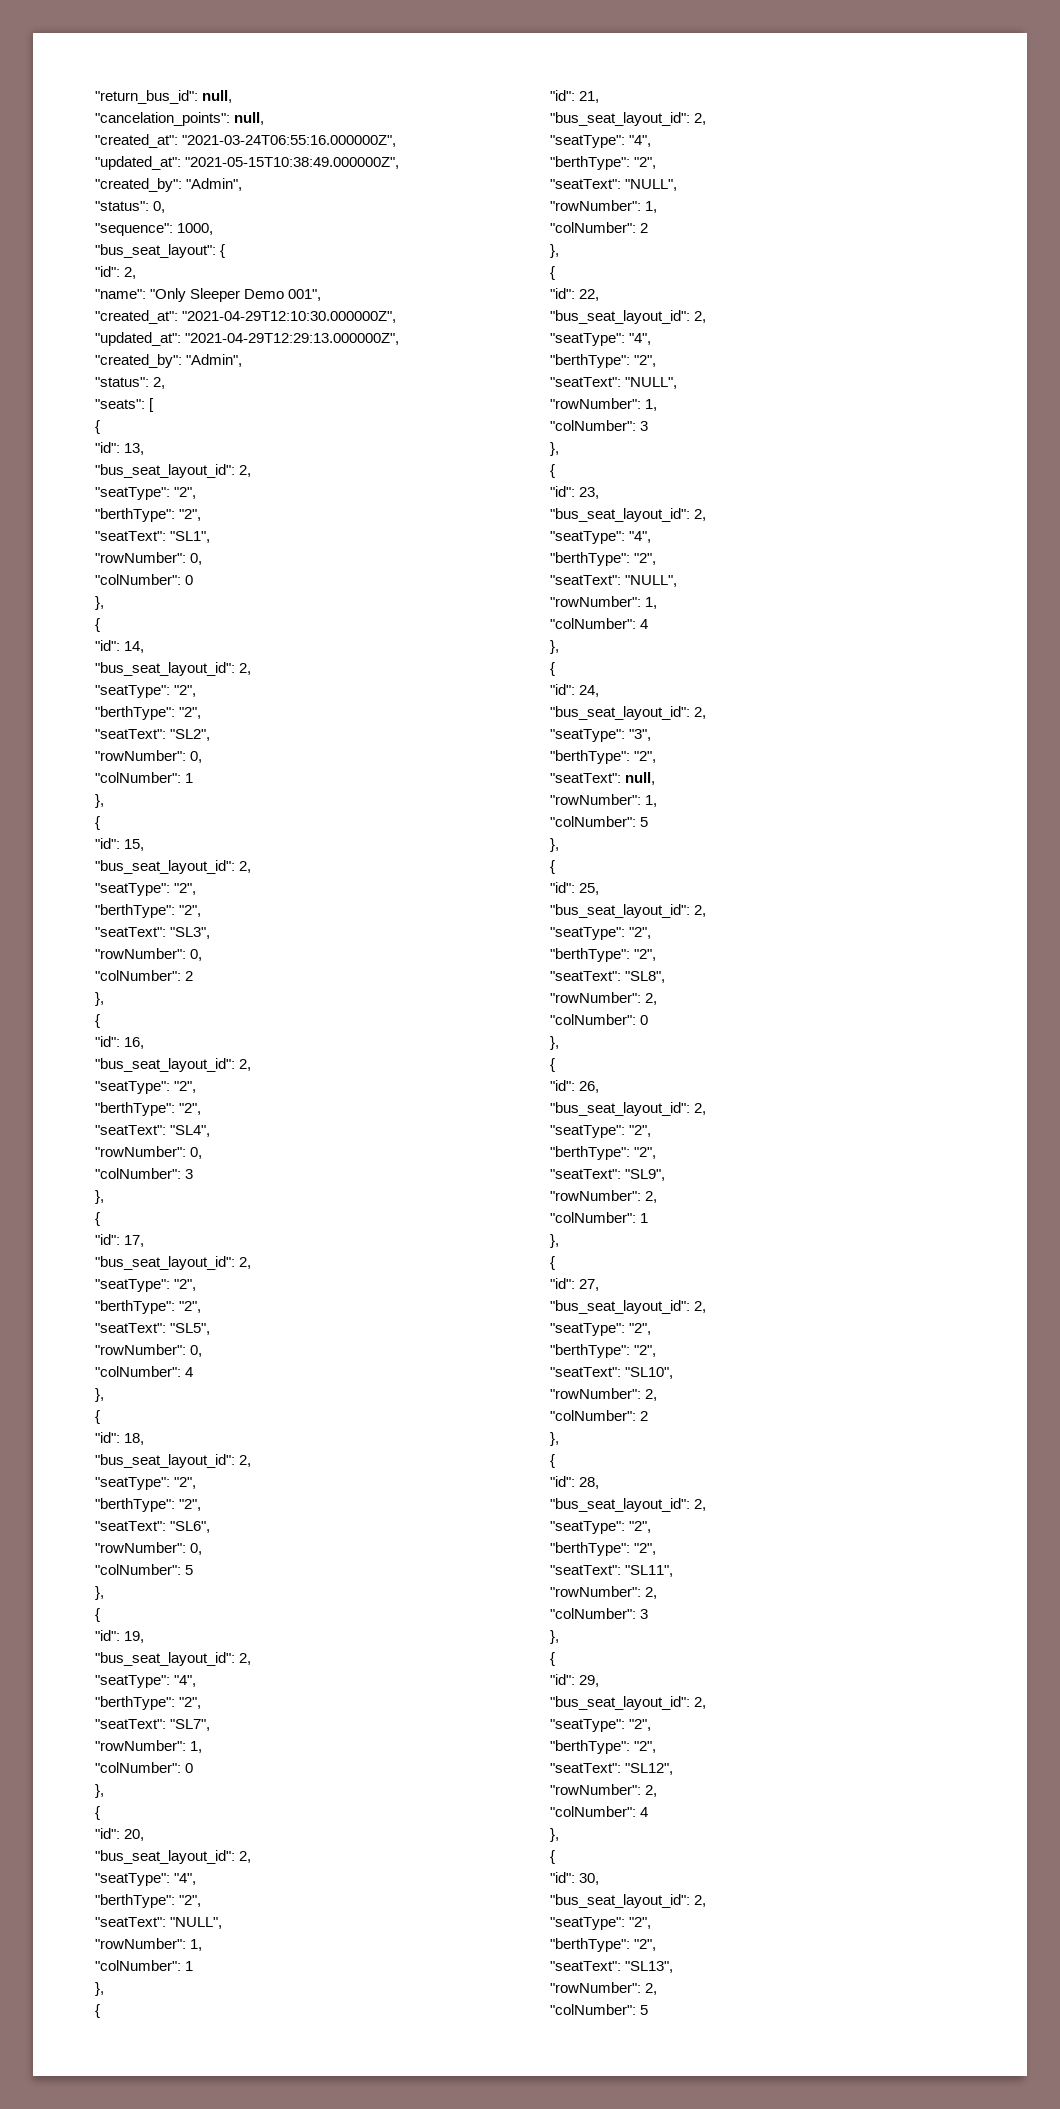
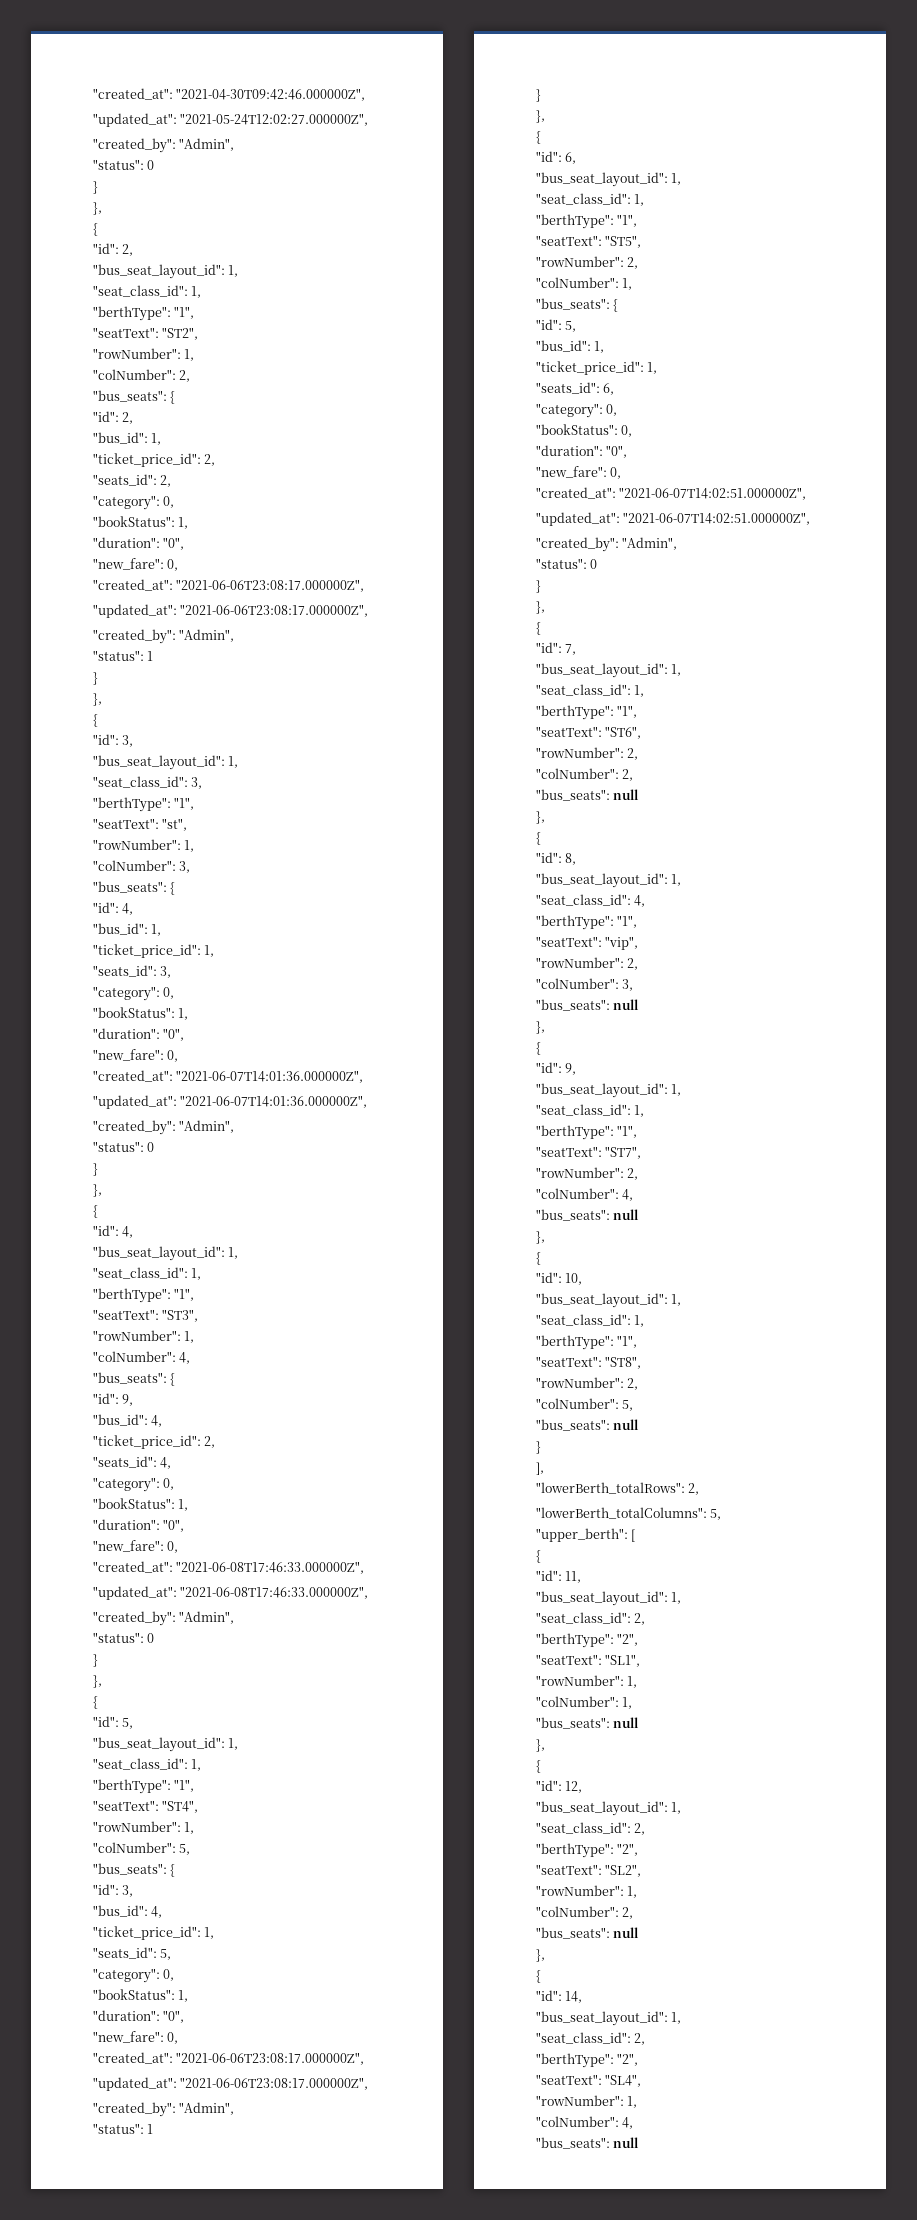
[95,90,233,104] [95,112,265,126] [95,134,397,148] [95,156,400,170] [95,178,243,192] [95,201,166,213] [95,223,214,236] [95,244,226,258] [95,266,137,279] [95,288,322,302] [95,310,397,324] [95,332,400,346] [95,354,243,368] [95,377,166,389] [95,399,145,409] "return_bus_id": null, // "cancelation_points": null, // "created_at": "2021-03-24T06:55:16.000000Z", // "updated_at": "2021-05-15T10:38:49.000000Z", // "created_by": "Admin", // "status": 0, // "sequence": 1000, // "bus_seat_layout": { // "id": 2, // "name": "Only Sleeper Demo 001", // "created_at": "2021-04-29T12:10:30.000000Z", // "updated_at": "2021-04-29T12:29:13.000000Z", // "created_by": "Admin", // "status": 2, // "seats": -> [93,88,366,101] [93,113,369,127] [93,138,235,153] [93,159,155,170] [93,181,98,194] [93,202,102,215] [93,223,98,236] [93,243,134,256] [93,264,239,279] [93,285,202,298] [93,306,195,321] [93,327,199,340] [93,348,195,361] [93,369,191,382] [93,390,176,404] [93,411,134,424] [93,432,162,445] [93,453,216,467] [93,474,172,487] [93,495,175,510] [93,516,189,529] [93,537,185,550] [93,558,179,571] [93,579,365,592] [93,604,369,618] [93,629,235,644] [93,650,154,661] [93,672,98,685] [93,693,102,706] [93,714,98,727] [93,734,134,747] [93,755,239,770] [93,776,203,789] [93,797,195,812] [93,818,188,831] [93,839,195,852] [93,860,191,873] [93,881,176,895] [93,902,134,915] [93,923,162,936] [93,944,215,958] [93,965,172,978] [93,986,175,1001] [93,1007,189,1020] [93,1028,185,1041] [93,1049,179,1062] [93,1070,364,1083] [93,1095,368,1109] [93,1120,235,1135] [93,1141,155,1152] [93,1163,98,1176] [93,1184,102,1197] [93,1205,98,1218] [93,1225,134,1238] [93,1246,239,1261] [93,1267,202,1280] [93,1288,195,1303] [93,1309,199,1322] [93,1330,195,1343] [93,1351,191,1364] [93,1372,176,1386] [93,1393,134,1406] [93,1414,163,1427] [93,1435,216,1449] [93,1456,172,1469] [93,1477,175,1492] [93,1498,189,1511] [93,1519,185,1532] [93,1540,179,1553] [93,1561,365,1574] [93,1586,369,1600] [93,1611,235,1626] [93,1632,155,1643] [93,1654,98,1667] [93,1675,102,1688] [93,1696,98,1709] [93,1716,134,1729] [93,1737,239,1752] [93,1758,202,1771] [93,1779,195,1794] [93,1800,199,1813] [93,1821,195,1834] [93,1842,191,1855] [93,1863,176,1877] [93,1884,134,1897] [93,1905,163,1918] [93,1926,215,1940] [93,1947,172,1960] [93,1968,175,1983] [93,1989,189,2002] [93,2010,185,2023] [93,2031,179,2044] [93,2052,365,2065] [93,2077,369,2091] [93,2102,235,2117] [93,2123,154,2134] [536,89,541,102] [536,110,545,123] [536,131,541,144] [536,151,577,164] [536,172,682,187] [536,193,645,206] [536,214,638,229] [536,235,642,248] [536,256,639,269] [536,277,633,290] [536,298,619,312] [536,319,577,332] [536,340,605,353] [536,361,658,375] [536,382,615,395] [536,403,618,418] [536,424,633,437] [536,445,628,458] [536,466,622,479] [536,487,807,500] [536,512,811,526] [536,537,678,552] [536,558,598,569] [536,580,541,593] [536,601,545,614] [536,622,541,635] [536,642,577,655] [536,663,682,678] [536,684,645,697] [536,705,638,720] [536,726,642,739] [536,747,639,760] [536,768,634,781] [536,789,640,801] [536,811,545,824] [536,832,541,845] [536,852,577,865] [536,873,682,888] [536,894,646,907] [536,915,638,930] [536,936,639,950] [536,957,639,970] [536,978,634,991] [536,999,640,1011] [536,1021,545,1034] [536,1042,541,1055] [536,1062,577,1075] [536,1083,682,1098] [536,1104,645,1117] [536,1125,638,1140] [536,1146,642,1159] [536,1167,639,1180] [536,1188,634,1201] [536,1209,640,1221] [536,1231,545,1244] [536,1252,541,1265] [536,1272,583,1285] [536,1293,682,1308] [536,1314,645,1327] [536,1335,638,1350] [536,1356,642,1369] [536,1377,639,1390] [536,1398,634,1411] [536,1419,640,1431] [536,1441,541,1454] [536,1462,544,1475] [536,1482,700,1495] [536,1507,722,1520] [536,1528,628,1542] "created_at": "2021-04-30T09:42:46.000000Z", // "updated_at": "2021-05-24T12:02:27.000000Z", // "created_by": "Admin", // "status": 0 // } // }, // { // "id": 2, // "bus_seat_layout_id": 1, // "seat_class_id": 1, // "berthType": "1", // "seatText": "ST2", // "rowNumber": 1, // "colNumber": 2, // "bus_seats": { // "id": 2, // "bus_id": 1, // "ticket_price_id": 2, // "seats_id": 2, // "category": 0, // "bookStatus": 1, // "duration": "0", // "new_fare": 0, // "created_at": "2021-06-06T23:08:17.000000Z", // "updated_at": "2021-06-06T23:08:17.000000Z", // "created_by": "Admin", // "status": 1 // } // }, // { // "id": 3, // "bus_seat_layout_id": 1, // "seat_class_id": 3, // "berthType": "1", // "seatText": "st", // "rowNumber": 1, // "colNumber": 3, // "bus_seats": { // "id": 4, // "bus_id": 1, // "ticket_price_id": 1, // "seats_id": 3, // "category": 0, // "bookStatus": 1, // "duration": "0", // "new_fare": 0, // "created_at": "2021-06-07T14:01:36.000000Z", // "updated_at": "2021-06-07T14:01:36.000000Z", // "created_by": "Admin", // "status": 0 // } // }, // { // "id": 4, // "bus_seat_layout_id": 1, // "seat_class_id": 1, // "berthType": "1", // "seatText": "ST3", // "rowNumber": 1, // "colNumber": 4, // "bus_seats": { // "id": 9, // "bus_id": 4, // "ticket_price_id": 2, // "seats_id": 4, // "category": 0, // "bookStatus": 1, // "duration": "0", // "new_fare": 0, // "created_at": "2021-06-08T17:46:33.000000Z", // "updated_at": "2021-06-08T17:46:33.000000Z", // "created_by": "Admin", // "status": 0 // } // }, // { // "id": 5, // "bus_seat_layout_id": 1, // "seat_class_id": 1, // "berthType": "1", // "seatText": "ST4", // "rowNumber": 1, // "colNumber": 5, // "bus_seats": { // "id": 3, // "bus_id": 4, // "ticket_price_id": 1, // "seats_id": 5, // "category": 0, // "bookStatus": 1, // "duration": "0", // "new_fare": 0, // "created_at": "2021-06-06T23:08:17.000000Z", // "updated_at": "2021-06-06T23:08:17.000000Z", // "created_by": "Admin", // "status": 1 // } // }, // { // "id": 6, // "bus_seat_layout_id": 1, // "seat_class_id": 1, // "berthType": "1", // "seatText": "ST5", // "rowNumber": 2, // "colNumber": 1, // "bus_seats": { // "id": 5, // "bus_id": 1, // "ticket_price_id": 1, // "seats_id": 6, // "category": 0, // "bookStatus": 0, // "duration": "0", // "new_fare": 0, // "created_at": "2021-06-07T14:02:51.000000Z", // "updated_at": "2021-06-07T14:02:51.000000Z", // "created_by": "Admin", // "status": 0 // } // }, // { // "id": 7, // "bus_seat_layout_id": 1, // "seat_class_id": 1, // "berthType": "1", // "seatText": "ST6", // "rowNumber": 2, // "colNumber": 2, // "bus_seats": null // }, // { // "id": 8, // "bus_seat_layout_id": 1, // "seat_class_id": 4, // "berthType": "1", // "seatText": "vip", // "rowNumber": 2, // "colNumber": 3, // "bus_seats": null // }, // { // "id": 9, // "bus_seat_layout_id": 1, // "seat_class_id": 1, // "berthType": "1", // "seatText": "ST7", // "rowNumber": 2, // "colNumber": 4, // "bus_seats": null // }, // { // "id": 10, // "bus_seat_layout_id": 1, // "seat_class_id": 1, // "berthType": "1", // "seatText": "ST8", // "rowNumber": 2, // "colNumber": 5, // "bus_seats": null // } // ], // "lowerBerth_totalRows": 2, // "lowerBerth_totalColumns": 5, // "upper_berth":
[124,443,145,455] [95,464,252,478] [95,487,197,500] 13, // "bus_seat_layout_id": 2, // "seatType": "2", -> [565,1571,582,1583] [536,1591,682,1606] [536,1612,646,1625] 11, // "bus_seat_layout_id": 1, // "seat_class_id": 2,
[190,553,203,565] [95,574,194,585] 0, // "colNumber": 0 -> [627,1676,638,1688] [536,1696,633,1709] [536,1717,640,1729] [536,1739,545,1752] [536,1760,541,1773] [536,1780,583,1793] [536,1801,682,1816] [536,1822,646,1835] [536,1843,639,1858] [536,1864,642,1877] [536,1885,638,1898] [536,1906,634,1919] [536,1927,640,1939] 1, // "colNumber": 1, // "bus_seats": null // }, // { // "id": 12, // "bus_seat_layout_id": 1, // "seat_class_id": 2, // "berthType": "2", // "seatText": "SL2", // "rowNumber": 1, // "colNumber": 2, // "bus_seats": null
[239,663,252,675] [95,685,197,698] [95,706,202,720] [95,729,211,741] [95,750,203,763] [95,772,194,783] [95,794,104,808] [95,816,100,830] [95,838,145,851] [95,860,252,874] [95,883,197,896] [95,904,202,918] [95,927,211,939] [95,948,203,961] [95,970,194,981] [95,992,104,1006] [95,1014,100,1028] [95,1036,145,1049] [95,1058,252,1072] [95,1081,197,1094] [95,1102,202,1116] [95,1125,211,1137] [95,1146,203,1159] [95,1168,194,1179] [95,1190,104,1204] [95,1212,100,1226] [95,1234,145,1247] [95,1256,252,1270] [95,1279,197,1292] [95,1300,202,1314] [95,1323,211,1335] [95,1344,203,1357] [95,1366,194,1377] [95,1388,104,1402] [95,1410,100,1424] [95,1432,145,1445] [95,1454,252,1468] [95,1477,197,1490] [95,1498,202,1512] [95,1521,211,1533] [95,1542,203,1555] [95,1564,194,1575] [95,1586,104,1600] [95,1608,100,1622] [95,1630,145,1643] [95,1652,252,1666] [95,1675,197,1688] [95,1696,202,1710] [95,1719,211,1731] [95,1740,203,1753] [95,1762,194,1773] [95,1784,104,1798] [95,1806,100,1820] [95,1828,145,1841] [95,1850,252,1864] [95,1873,197,1886] [95,1894,202,1908] [95,1917,223,1929] [95,1938,203,1951] [95,1960,194,1971] [95,1982,104,1996] [95,2004,100,2018] [550,90,600,103] [550,112,707,126] [550,135,652,148] [550,156,657,170] [550,179,678,191] [550,200,658,213] [550,222,649,233] [550,244,559,258] [550,266,555,280] [550,288,600,301] [550,310,707,324] [550,333,652,346] [550,354,657,368] [550,377,678,389] [550,398,658,411] [550,420,649,431] [550,442,559,456] [550,464,555,478] [550,486,600,499] [550,508,707,522] [550,531,652,544] [550,552,657,566] [550,575,678,587] [550,596,658,609] [550,618,649,629] [550,640,559,654] [550,662,555,676] [550,684,600,697] [550,706,707,720] [550,729,652,742] [550,750,657,764] [550,772,656,785] [550,794,658,807] [550,816,649,827] [550,838,559,852] [550,860,555,874] [550,882,600,895] [550,904,707,918] [550,927,652,940] [550,948,657,962] [550,971,666,983] [550,992,658,1005] [550,1014,649,1025] [550,1036,559,1050] [550,1058,555,1072] [550,1080,600,1093] [550,1102,707,1116] [550,1125,652,1138] [550,1146,657,1160] [550,1169,666,1181] [550,1190,658,1203] [550,1212,649,1223] [550,1234,559,1248] [550,1256,555,1270] [550,1278,600,1291] [550,1300,707,1314] [550,1323,652,1336] [550,1344,657,1358] [550,1367,674,1379] [550,1388,658,1401] [550,1410,649,1421] [550,1432,559,1446] [550,1454,555,1468] [550,1476,600,1489] [550,1498,707,1512] [550,1521,652,1534] [550,1542,657,1556] [550,1565,674,1577] [550,1586,658,1599] [550,1608,649,1619] [550,1630,559,1644] [550,1652,555,1666] [550,1674,600,1687] [550,1696,707,1710] [550,1719,652,1732] [550,1740,657,1754] [550,1763,674,1775] [550,1784,658,1797] [550,1806,649,1817] [550,1828,559,1842] [550,1850,555,1864] [550,1872,600,1885] [550,1894,707,1908] [550,1917,652,1930] [550,1938,657,1952] [550,1961,674,1973] [550,1982,658,1995] [550,2004,649,2015] 2, // "seatType": "2", // "berthType": "2", // "seatText": "SL2", // "rowNumber": 0, // "colNumber": 1 // }, // { // "id": 15, // "bus_seat_layout_id": 2, // "seatType": "2", // "berthType": "2", // "seatText": "SL3", // "rowNumber": 0, // "colNumber": 2 // }, // { // "id": 16, // "bus_seat_layout_id": 2, // "seatType": "2", // "berthType": "2", // "seatText": "SL4", // "rowNumber": 0, // "colNumber": 3 // }, // { // "id": 17, // "bus_seat_layout_id": 2, // "seatType": "2", // "berthType": "2", // "seatText": "SL5", // "rowNumber": 0, // "colNumber": 4 // }, // { // "id": 18, // "bus_seat_layout_id": 2, // "seatType": "2", // "berthType": "2", // "seatText": "SL6", // "rowNumber": 0, // "colNumber": 5 // }, // { // "id": 19, // "bus_seat_layout_id": 2, // "seatType": "4", // "berthType": "2", // "seatText": "SL7", // "rowNumber": 1, // "colNumber": 0 // }, // { // "id": 20, // "bus_seat_layout_id": 2, // "seatType": "4", // "berthType": "2", // "seatText": "NULL", // "rowNumber": 1, // "colNumber": 1 // }, // { // "id": 21, // "bus_seat_layout_id": 2, // "seatType": "4", // "berthType": "2", // "seatText": "NULL", // "rowNumber": 1, // "colNumber": 2 // }, // { // "id": 22, // "bus_seat_layout_id": 2, // "seatType": "4", // "berthType": "2", // "seatText": "NULL", // "rowNumber": 1, // "colNumber": 3 // }, // { // "id": 23, // "bus_seat_layout_id": 2, // "seatType": "4", // "berthType": "2", // "seatText": "NULL", // "rowNumber": 1, // "colNumber": 4 // }, // { // "id": 24, // "bus_seat_layout_id": 2, // "seatType": "3", // "berthType": "2", // "seatText": null, // "rowNumber": 1, // "colNumber": 5 // }, // { // "id": 25, // "bus_seat_layout_id": 2, // "seatType": "2", // "berthType": "2", // "seatText": "SL8", // "rowNumber": 2, // "colNumber": 0 // }, // { // "id": 26, // "bus_seat_layout_id": 2, // "seatType": "2", // "berthType": "2", // "seatText": "SL9", // "rowNumber": 2, // "colNumber": 1 // }, // { // "id": 27, // "bus_seat_layout_id": 2, // "seatType": "2", // "berthType": "2", // "seatText": "SL10", // "rowNumber": 2, // "colNumber": 2 // }, // { // "id": 28, // "bus_seat_layout_id": 2, // "seatType": "2", // "berthType": "2", // "seatText": "SL11", // "rowNumber": 2, // "colNumber": 3 // }, // { // "id": 29, // "bus_seat_layout_id": 2, // "seatType": "2", // "berthType": "2", // "seatText": "SL12", // "rowNumber": 2, // "colNumber": 4 // }, // { // "id": 30, // "bus_seat_layout_id": 2, // "seatType": "2", // "berthType": "2", // "seatText": "SL13", // "rowNumber": 2, // "colNumber": 5 -> [671,2012,682,2024] [536,2032,646,2045] [536,2053,639,2068] [536,2074,642,2087] [536,2095,638,2108] [536,2116,634,2129] [536,2137,640,2149] 1, // "seat_class_id": 2, // "berthType": "2", // "seatText": "SL4", // "rowNumber": 1, // "colNumber": 4, // "bus_seats": null

